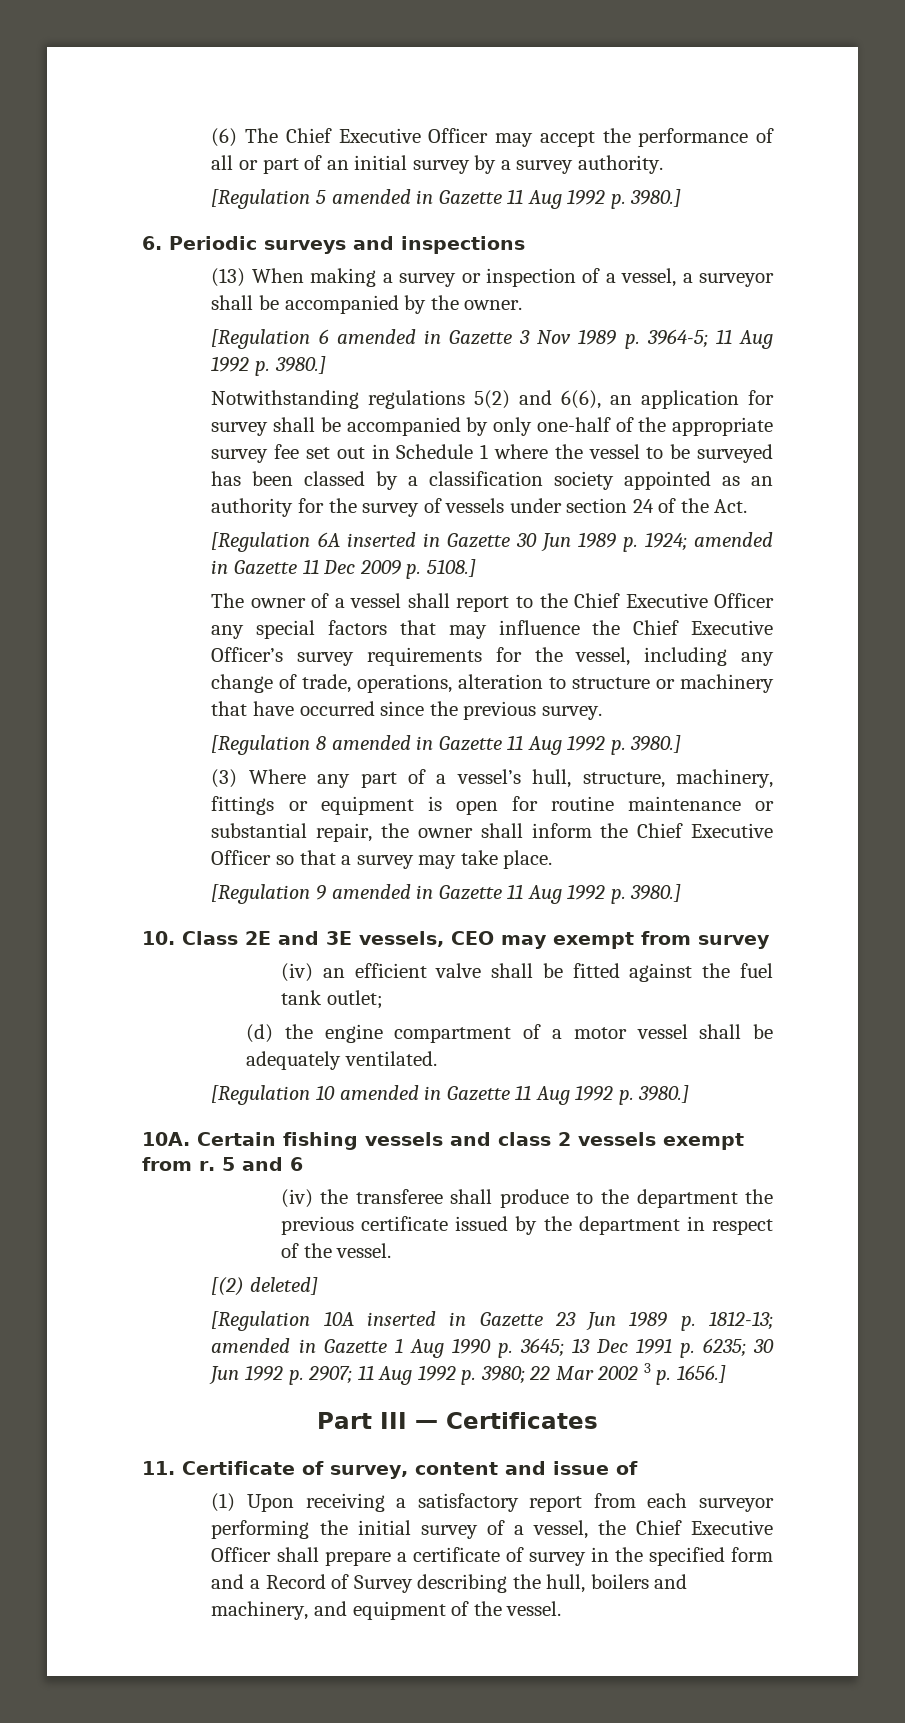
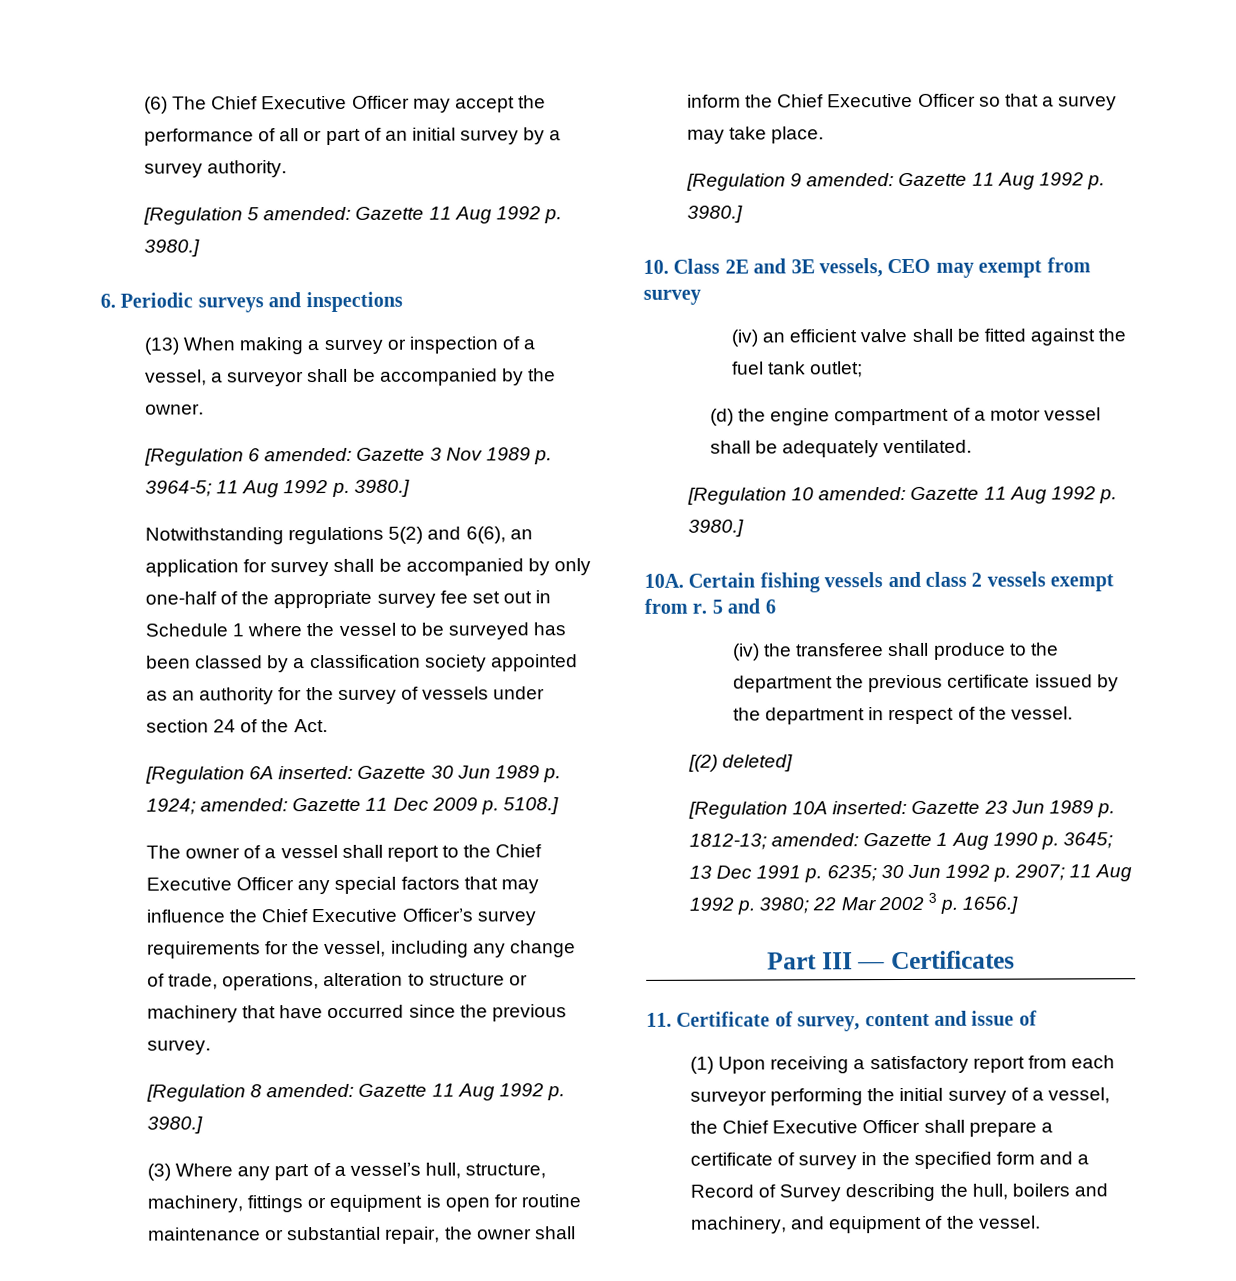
[331,189,434,204] amended in -> [263,206,352,221] amended:
[336,329,441,344] amended in -> [264,447,353,462] amended:
[346,532,440,547] inserted in -> [278,765,354,780] inserted:
[694,532,774,547] [211,560,229,574] amended in -> [200,798,289,812] amended:
[331,735,434,750] amended in -> [266,1083,355,1098] amended:
[331,884,434,899] amended in -> [806,173,895,187] amended:
[339,1085,442,1100] amended in -> [818,486,907,501] amended:
[367,1311,467,1326] inserted in -> [832,800,908,815] inserted:
[211,1338,316,1353] amended in -> [771,833,860,847] amended:

